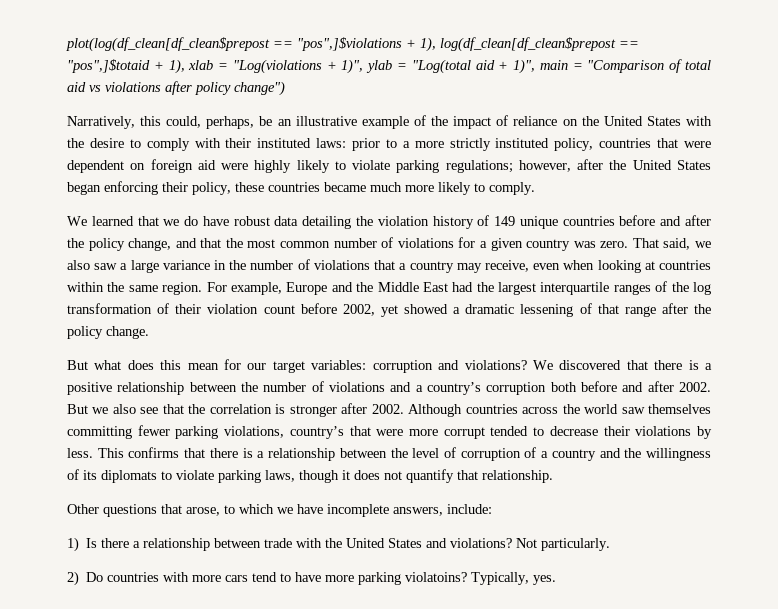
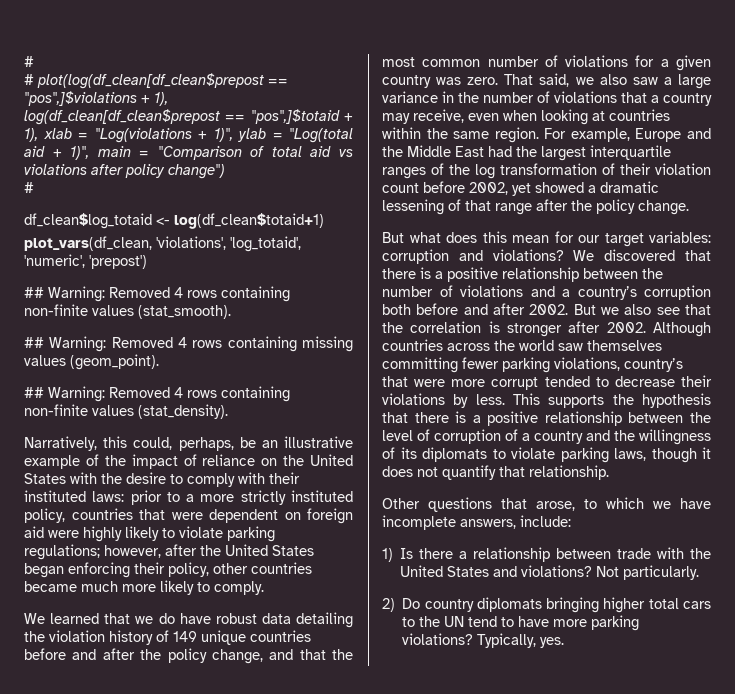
(66, 44) none -> [24,56,34,67] [24,74,34,85] # // #
(285, 88) none -> [24,182,34,193] [24,213,324,229] [24,236,301,252] [24,254,147,269] [24,286,290,302] [24,304,231,319] [24,336,353,352] [24,354,159,370] [24,386,290,402] [24,404,228,419] // # // df_clean$log_totaid <- log(df_clean$totaid+1) // plot_vars(df_clean, 'violations', 'log_totaid', 'numeric', 'prepost') // ## Warning: Removed 4 rows containing non-finite values (stat_smooth). // ## Warning: Removed 4 rows containing missing values (geom_point). // ## Warning: Removed 4 rows containing non-finite values (stat_density).
[235,182,264,192] these -> [213,563,248,574] other
[128,447,265,458] confirms that there is a -> [548,393,711,408] [382,411,539,426] supports the hypothesis that there is a positive
[107,572,249,582] countries with more cars -> [424,597,711,613] [402,616,465,627] country diplomats bringing higher total cars to the UN
[405,572,468,582] violatoins? -> [402,633,474,645] violations?

